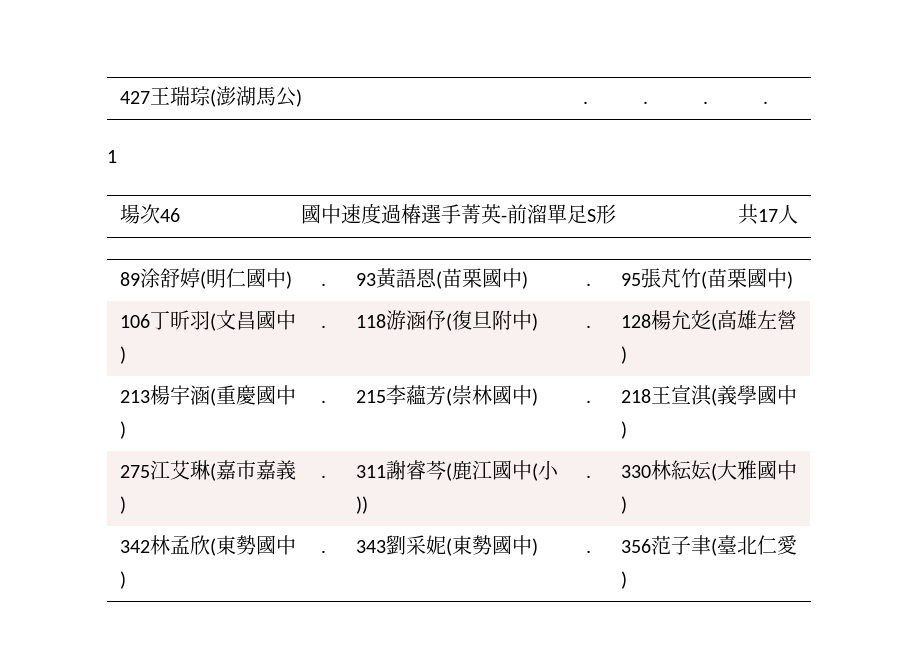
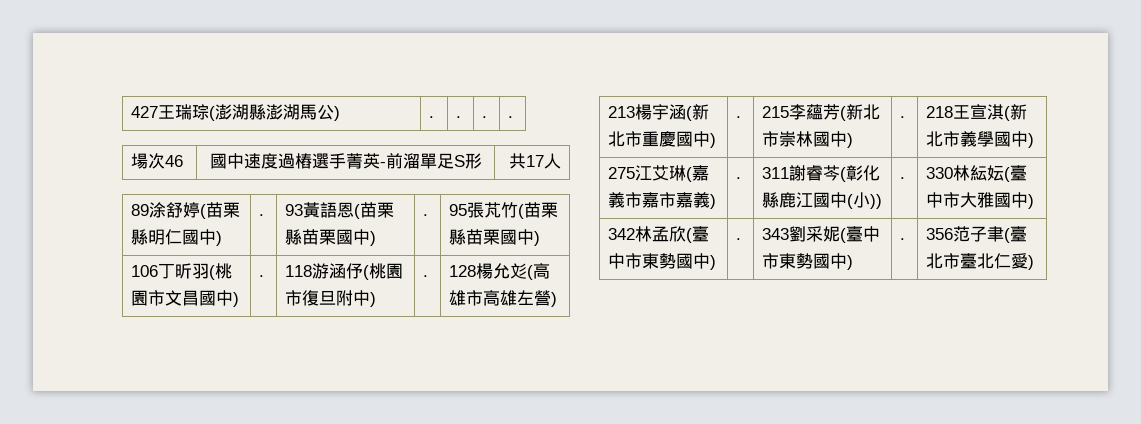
(256, 96) none -> [248,104,300,120] 縣澎湖
[107,150,117,163] // 1 -> (513, 117) none
(206, 280) none -> [205,202,240,218] [130,229,148,245] 苗栗縣
(482, 278) none -> [284,229,336,245] 縣苗栗
(747, 278) none -> [448,229,500,245] 縣苗栗
(216, 322) none -> [214,263,232,279] [130,290,165,306] 桃園市
(452, 322) none -> [368,263,403,279] [284,290,302,306] 桃園市
(757, 320) none -> [465,290,517,306] 市高雄
(216, 397) none -> [691,104,709,120] [607,131,642,147] 新北市
(452, 397) none -> [845,104,880,120] [761,131,779,147] 新北市
(717, 397) none -> [1009,104,1027,120] [925,131,960,147] 新北市
(236, 470) none -> [607,192,659,208] 義市嘉
(452, 472) none -> [845,165,880,181] [761,192,779,208] 彰化縣
(717, 472) none -> [1009,165,1027,181] [925,192,960,208] 臺中市
(216, 547) none -> [691,226,709,242] [607,253,642,269] 臺中市
(452, 547) none -> [845,226,880,242] [761,253,779,269] 臺中市
(757, 545) none -> [942,253,994,269] 市臺北

